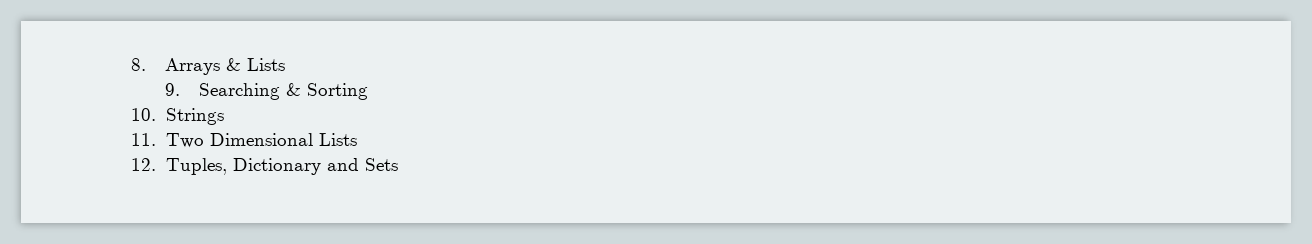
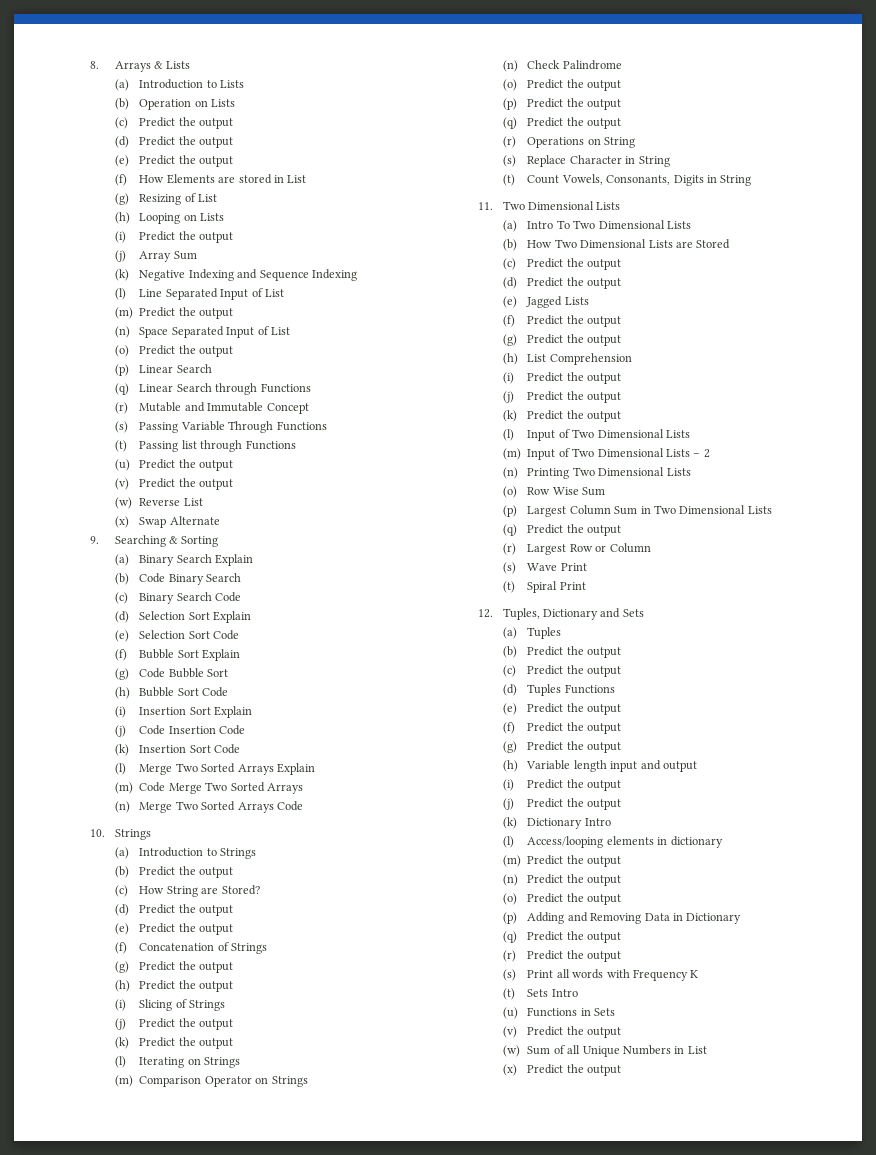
[165,83,369,100] [131,108,224,125] [131,133,357,148] [131,158,398,175] 9. Searching & Sorting // 10. Strings // 11. Two Dimensional Lists // 12. Tuples, Dictionary and Sets -> [114,79,245,91] [114,98,236,110] [114,117,234,129] [114,136,234,148] [114,155,234,167] [114,174,307,186] [114,193,218,205] [114,212,225,224] [114,231,234,243] [114,250,197,262] [114,269,357,281] [114,288,284,300] [114,307,234,319] [114,326,290,338] [114,345,234,357] [114,364,212,376] [114,383,311,395] [114,402,309,414] [114,421,327,433] [114,440,296,452] [114,459,234,471] [114,478,234,490] [114,497,203,509] [114,516,220,528] [89,535,219,547] [114,554,254,566] [114,573,242,585] [114,592,242,604] [114,611,252,623] [114,630,240,642] [114,649,241,661] [114,668,229,680] [114,687,229,699] [114,706,253,718] [114,725,246,737] [114,744,241,756] [114,763,315,775] [114,782,303,794] [114,801,303,813] [89,829,151,840] [114,847,257,859] [114,866,234,878] [114,885,260,897] [114,904,234,916] [114,923,234,935] [114,942,268,954] [114,961,234,973] [114,980,234,992] [114,999,226,1011] [114,1018,234,1030] [114,1037,234,1049] [114,1056,241,1068] [114,1075,308,1087] [502,60,622,72] [502,79,622,91] [502,98,622,110] [502,117,622,129] [502,136,636,148] [502,155,670,167] [502,174,752,186] [477,201,621,210] [502,220,691,232] [502,239,731,251] [502,258,622,270] [502,277,622,289] [502,296,589,308] [502,315,622,327] [502,334,622,346] [502,353,632,365] [502,372,622,384] [502,391,622,403] [502,410,622,422] [502,429,690,441] [502,448,710,460] [502,467,691,479] [502,486,606,498] [502,505,772,517] [502,524,622,536] [502,543,651,555] [502,562,587,574] [502,581,586,593] [477,608,644,620] [502,627,562,639] [502,646,622,658] [502,665,622,677] [502,684,615,696] [502,703,622,715] [502,722,622,734] [502,741,622,753] [502,760,697,772] [502,779,622,791] [502,798,622,810] [502,817,611,829] [502,836,723,848] [502,855,622,867] [502,874,622,886] [502,893,622,905] [502,912,742,924] [502,931,622,943] [502,950,622,962] [502,969,699,981] [502,988,578,1000] [502,1007,616,1019] [502,1026,622,1038] [502,1045,707,1057] [502,1064,622,1076] (a) Introduction to Lists // (b) Operation on Lists // (c) Predict the output // (d) Predict the output // (e) Predict the output // (f) How Elements are stored in List // (g) Resizing of List // (h) Looping on Lists // (i) Predict the output // (j) Array Sum // (k) Negative Indexing and Sequence Indexing // (l) Line Separated Input of List // (m) Predict the output // (n) Space Separated Input of List // (o) Predict the output // (p) Linear Search // (q) Linear Search through Functions // (r) Mutable and Immutable Concept // (s) Passing Variable Through Functions // (t) Passing list through Functions // (u) Predict the output // (v) Predict the output // (w) Reverse List // (x) Swap Alternate // 9. Searching & Sorting // (a) Binary Search Explain // (b) Code Binary Search // (c) Binary Search Code // (d) Selection Sort Explain // (e) Selection Sort Code // (f) Bubble Sort Explain // (g) Code Bubble Sort // (h) Bubble Sort Code // (i) Insertion Sort Explain // (j) Code Insertion Code // (k) Insertion Sort Code // (l) Merge Two Sorted Arrays Explain // (m) Code Merge Two Sorted Arrays // (n) Merge Two Sorted Arrays Code // 10. Strings // (a) Introduction to Strings // (b) Predict the output // (c) How String are Stored? // (d) Predict the output // (e) Predict the output // (f) Concatenation of Strings // (g) Predict the output // (h) Predict the output // (i) Slicing of Strings // (j) Predict the output // (k) Predict the output // (l) Iterating on Strings // (m) Comparison Operator on Strings // (n) Check Palindrome // (o) Predict the output // (p) Predict the output // (q) Predict the output // (r) Operations on String // (s) Replace Character in String // (t) Count Vowels, Consonants, Digits in String // 11. Two Dimensional Lists // (a) Intro To Two Dimensional Lists // (b) How Two Dimensional Lists are Stored // (c) Predict the output // (d) Predict the output // (e) Jagged Lists // (f) Predict the output // (g) Predict the output // (h) List Comprehension // (i) Predict the output // (j) Predict the output // (k) Predict the output // (l) Input of Two Dimensional Lists // (m) Input of Two Dimensional Lists – 2 // (n) Printing Two Dimensional Lists // (o) Row Wise Sum // (p) Largest Column Sum in Two Dimensional Lists // (q) Predict the output // (r) Largest Row or Column // (s) Wave Print // (t) Spiral Print // 12. Tuples, Dictionary and Sets // (a) Tuples // (b) Predict the output // (c) Predict the output // (d) Tuples Functions // (e) Predict the output // (f) Predict the output // (g) Predict the output // (h) Variable length input and output // (i) Predict the output // (j) Predict the output // (k) Dictionary Intro // (l) Access/looping elements in dictionary // (m) Predict the output // (n) Predict the output // (o) Predict the output // (p) Adding and Removing Data in Dictionary // (q) Predict the output // (r) Predict the output // (s) Print all words with Frequency K // (t) Sets Intro // (u) Functions in Sets // (v) Predict the output // (w) Sum of all Unique Numbers in List // (x) Predict the output

